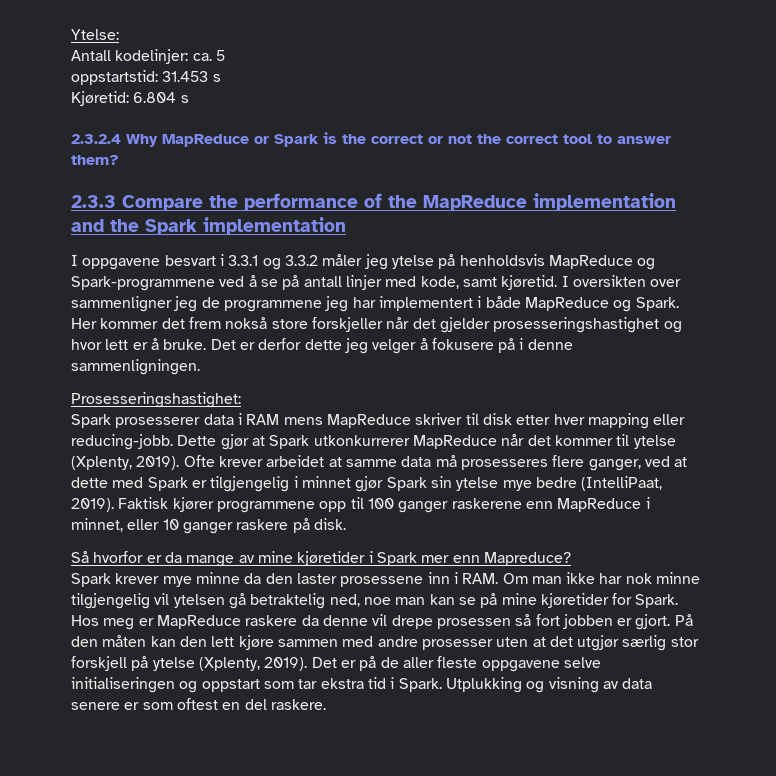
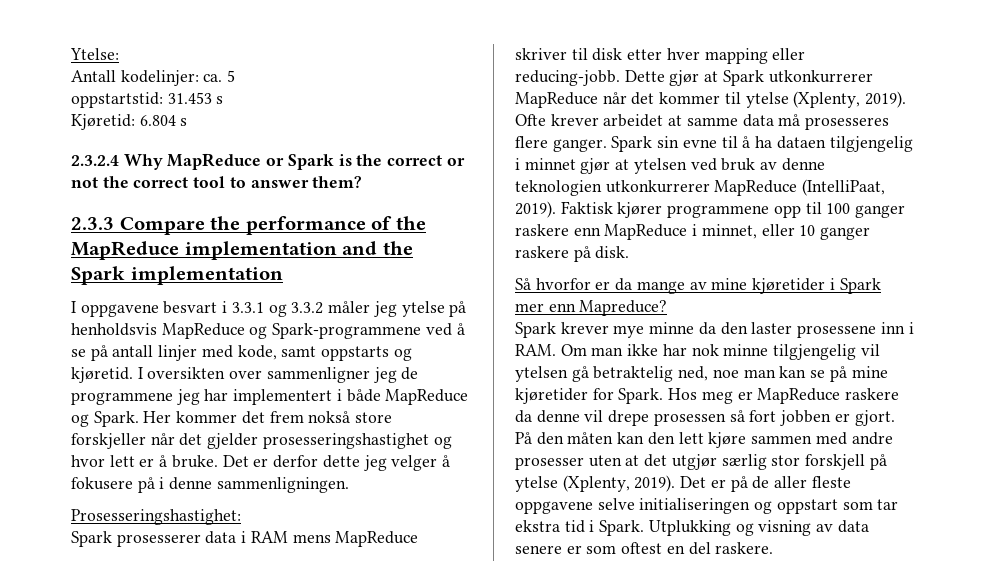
(497, 282) none -> [321,346,412,361] oppstarts og
[588,456,688,471] [71,476,577,492] ganger, ved at dette med Spark er tilgjengelig i minnet gjør Spark sin ytelse mye bedre -> [552,136,913,152] [515,158,825,174] [515,180,798,196] ganger. Spark sin evne til å ha dataen tilgjengelig i minnet gjør at ytelsen ved bruk av denne teknologien utkonkurrerer MapReduce
[451,498,522,509] raskerene -> [515,224,569,236] raskere

